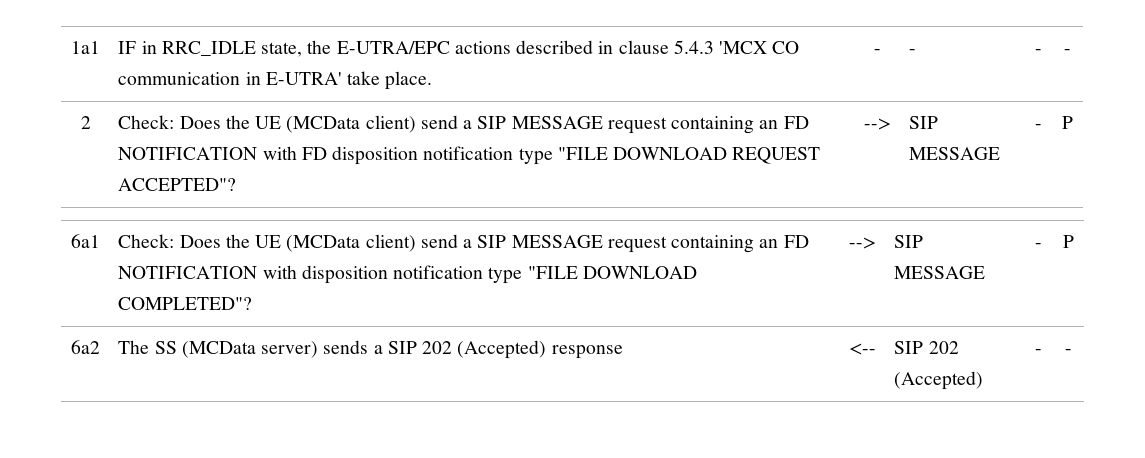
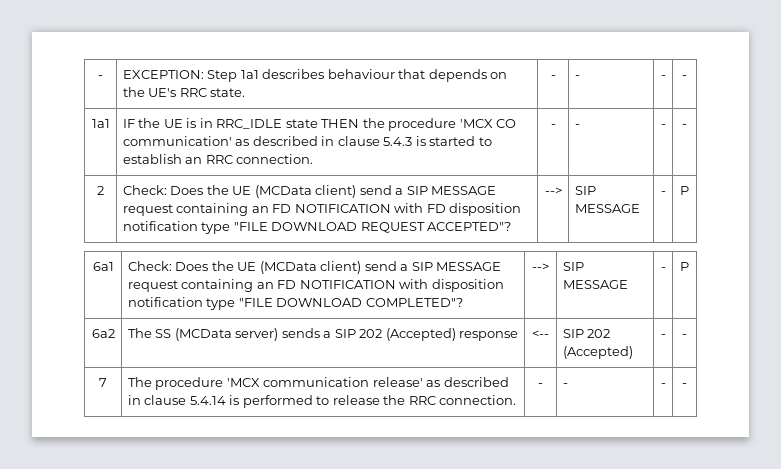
[71,41,100,54] [118,40,800,57] [118,71,433,90] 1a1 | IF in RRC_IDLE state, the E-UTRA/EPC actions described in clause 5.4.3 'MCX CO communication in E-UTRA' take place. -> [98,75,103,79] [122,69,508,82] [122,87,246,97] [550,75,556,79] [574,75,580,79] [660,75,666,79] [682,75,687,79] [91,119,110,128] [122,118,517,131] [122,136,492,146] [122,154,314,164] - | EXCEPTION: Step 1a1 describes behaviour that depends on the UE's RRC state. | - | - | - | - // 1a1 | IF the UE is in RRC_IDLE state THEN the procedure 'MCX CO communication' as described in clause 5.4.3 is started to establish an RRC connection.
(1072, 351) none -> [99,378,107,387] [127,377,509,390] [127,395,517,408] [538,383,543,387] [562,383,568,387] [660,383,666,387] [682,383,687,387] // 7 | The procedure 'MCX communication release' as described in clause 5.4.14 is performed to release the RRC connection. | - | - | - | -

